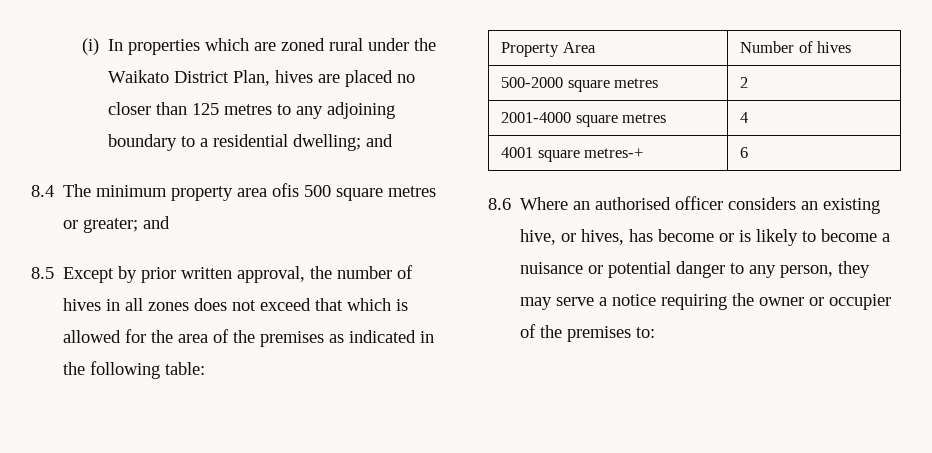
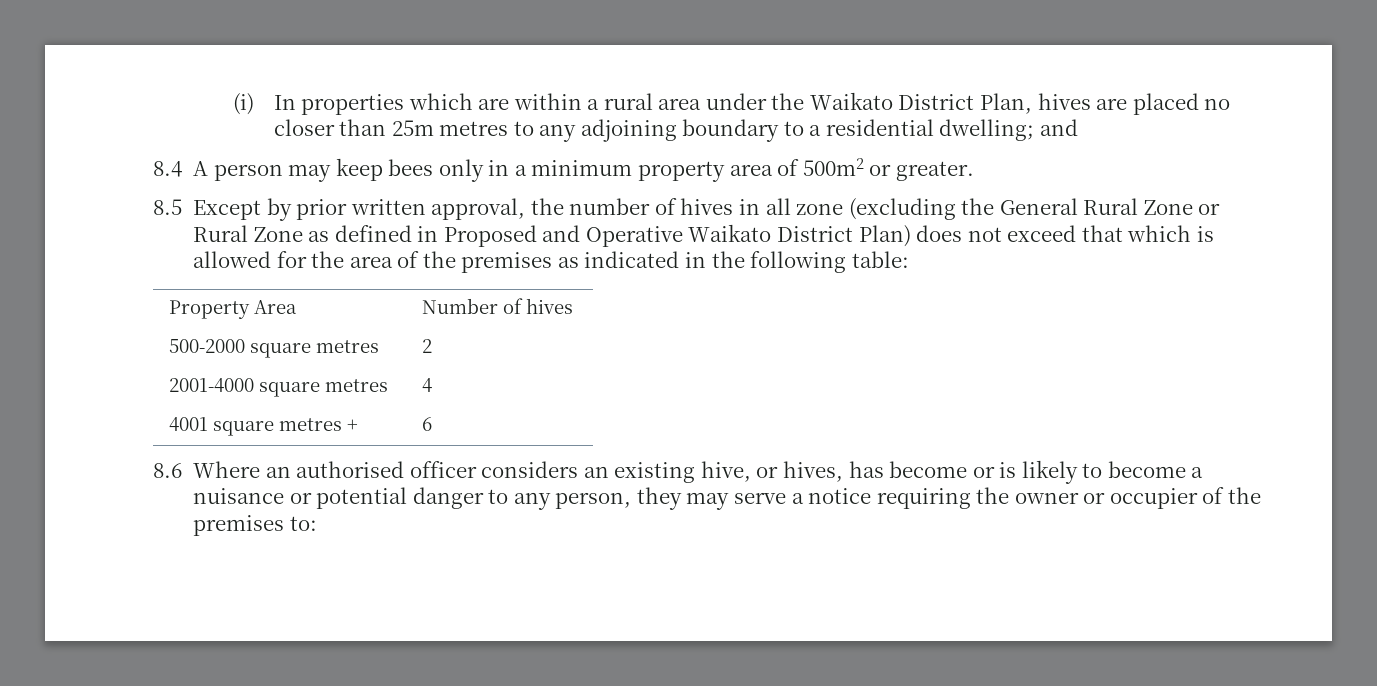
[280,38,363,51] zoned rural -> [513,93,702,110] within a rural area
[191,103,219,115] 125 -> [391,120,434,136] 25m
[63,183,437,201] [63,216,171,233] The minimum property area ofis 500 square metres or greater; and -> [193,158,974,182] A person may keep bees only in a minimum property area of 500m2 or greater.
[148,302,190,311] zones -> [796,198,1221,220] [193,224,911,247] zone (excluding the General Rural Zone or Rural Zone as defined in Proposed and Operative Waikato District Plan)
[584,148,644,158] metres-+ -> [278,418,358,431] metres +

